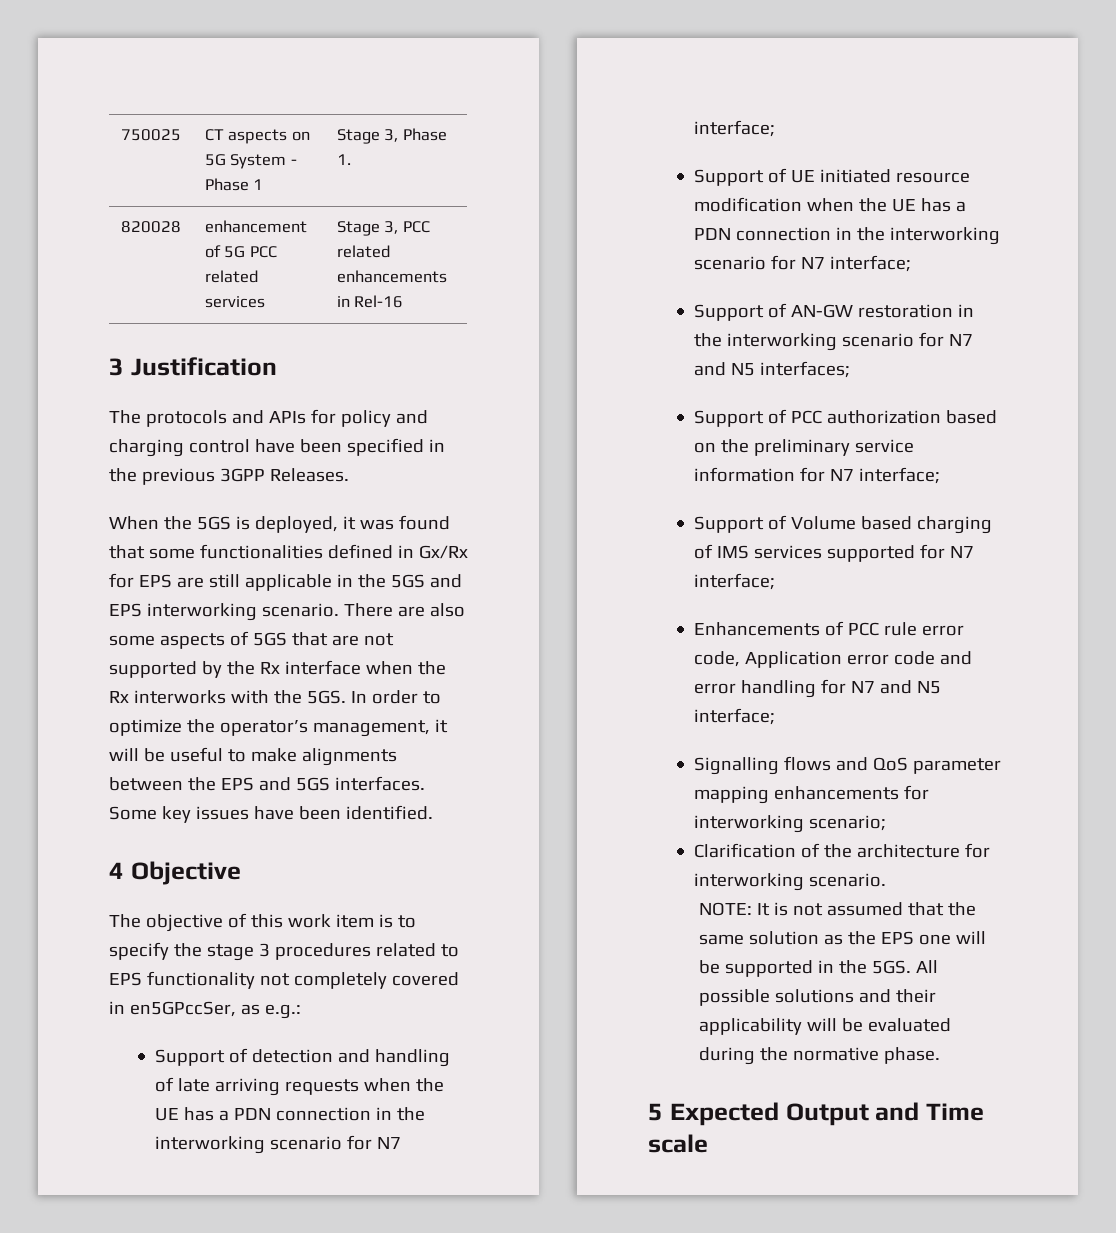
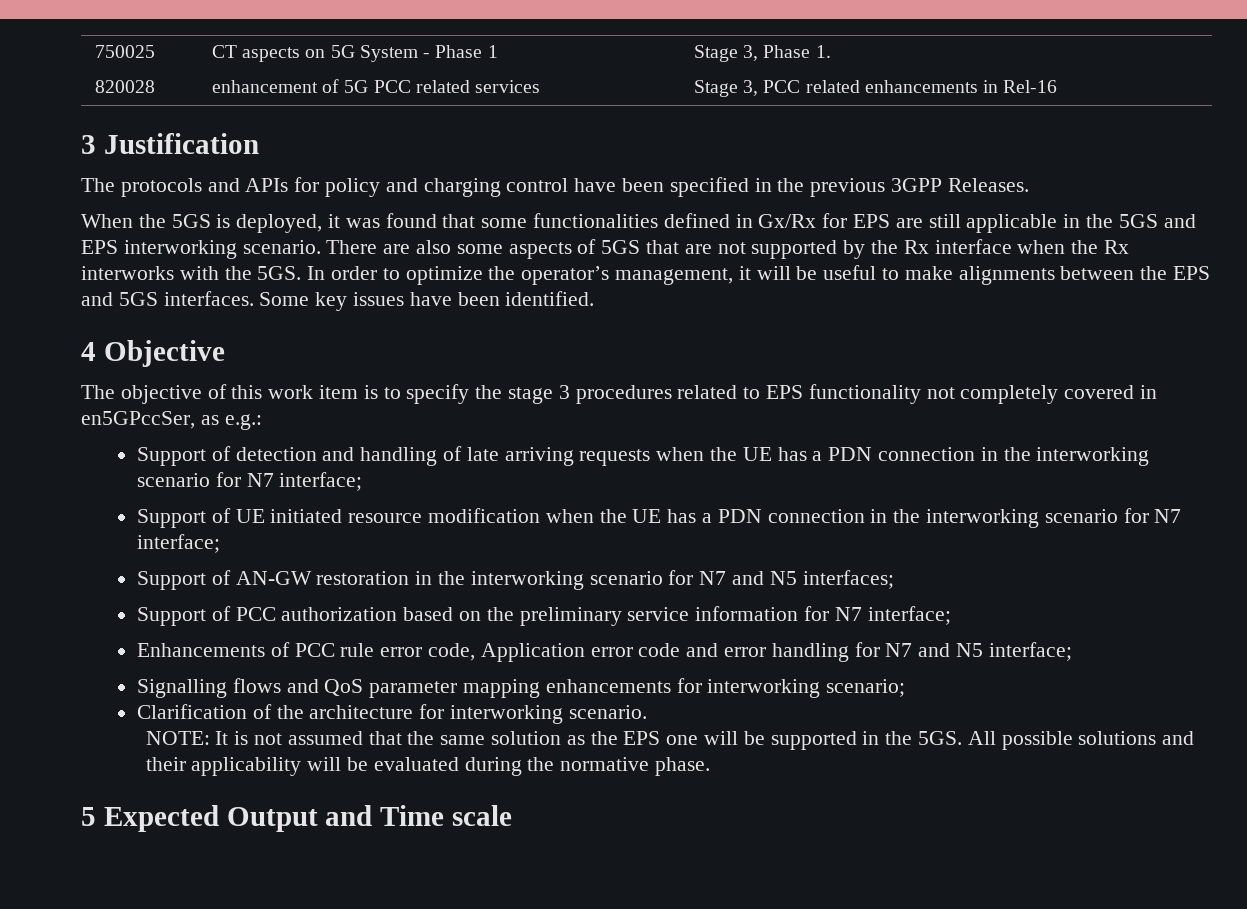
[694,515,993,534] [694,544,975,562] [694,573,776,590] // Support of Volume based charging of IMS services supported for N7 interface; -> (951, 615) none

